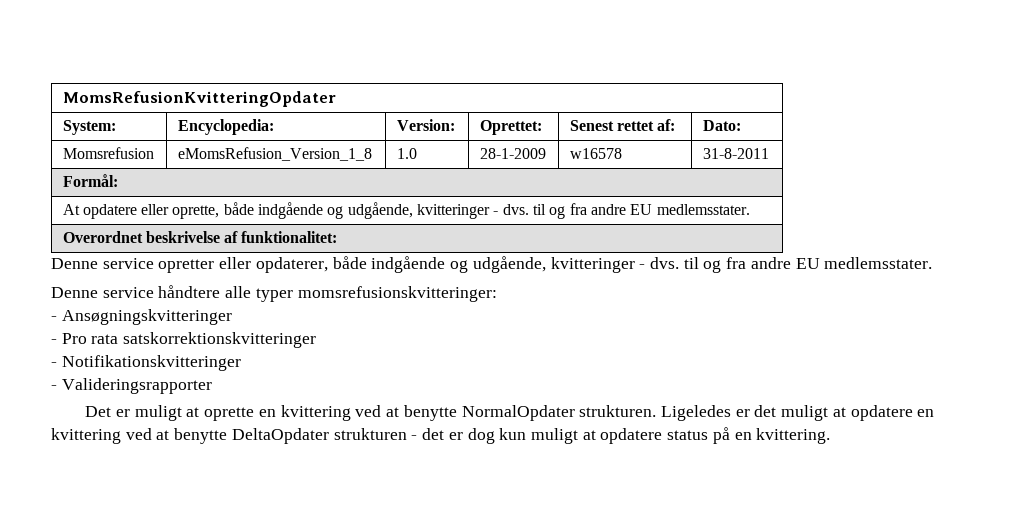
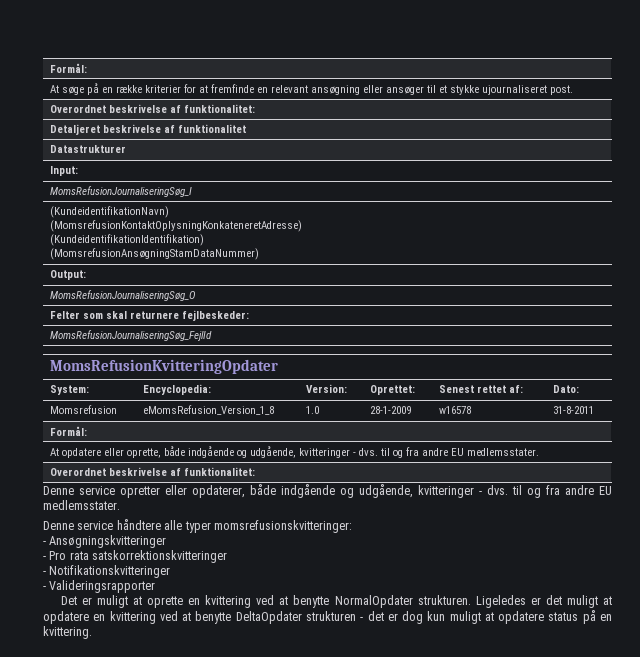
(62, 99) none -> [50,63,88,73] [50,83,574,95] [50,104,256,113] [50,124,248,135] [50,145,127,153] [50,166,79,176] [50,186,193,197] [50,206,170,218] [50,220,303,232] [50,234,205,246] [50,248,260,260] [50,270,87,280] [50,290,197,301] [50,310,250,321] [50,330,213,341] Formål: // At søge på en række kriterier for at fremfinde en relevant ansøgning eller ansøger til et stykke ujournaliseret post. // Overordnet beskrivelse af funktionalitet: // Detaljeret beskrivelse af funktionalitet // Datastrukturer // Input: // MomsRefusionJournaliseringSøg_I // (KundeidentifikationNavn) // (MomsrefusionKontaktOplysningKonkateneretAdresse) // (KundeidentifikationIdentifikation) // (MomsrefusionAnsøgningStamDataNummer) // Output: // MomsRefusionJournaliseringSøg_O // Felter som skal returnere fejlbeskeder: // MomsRefusionJournaliseringSøg_FejlId //

